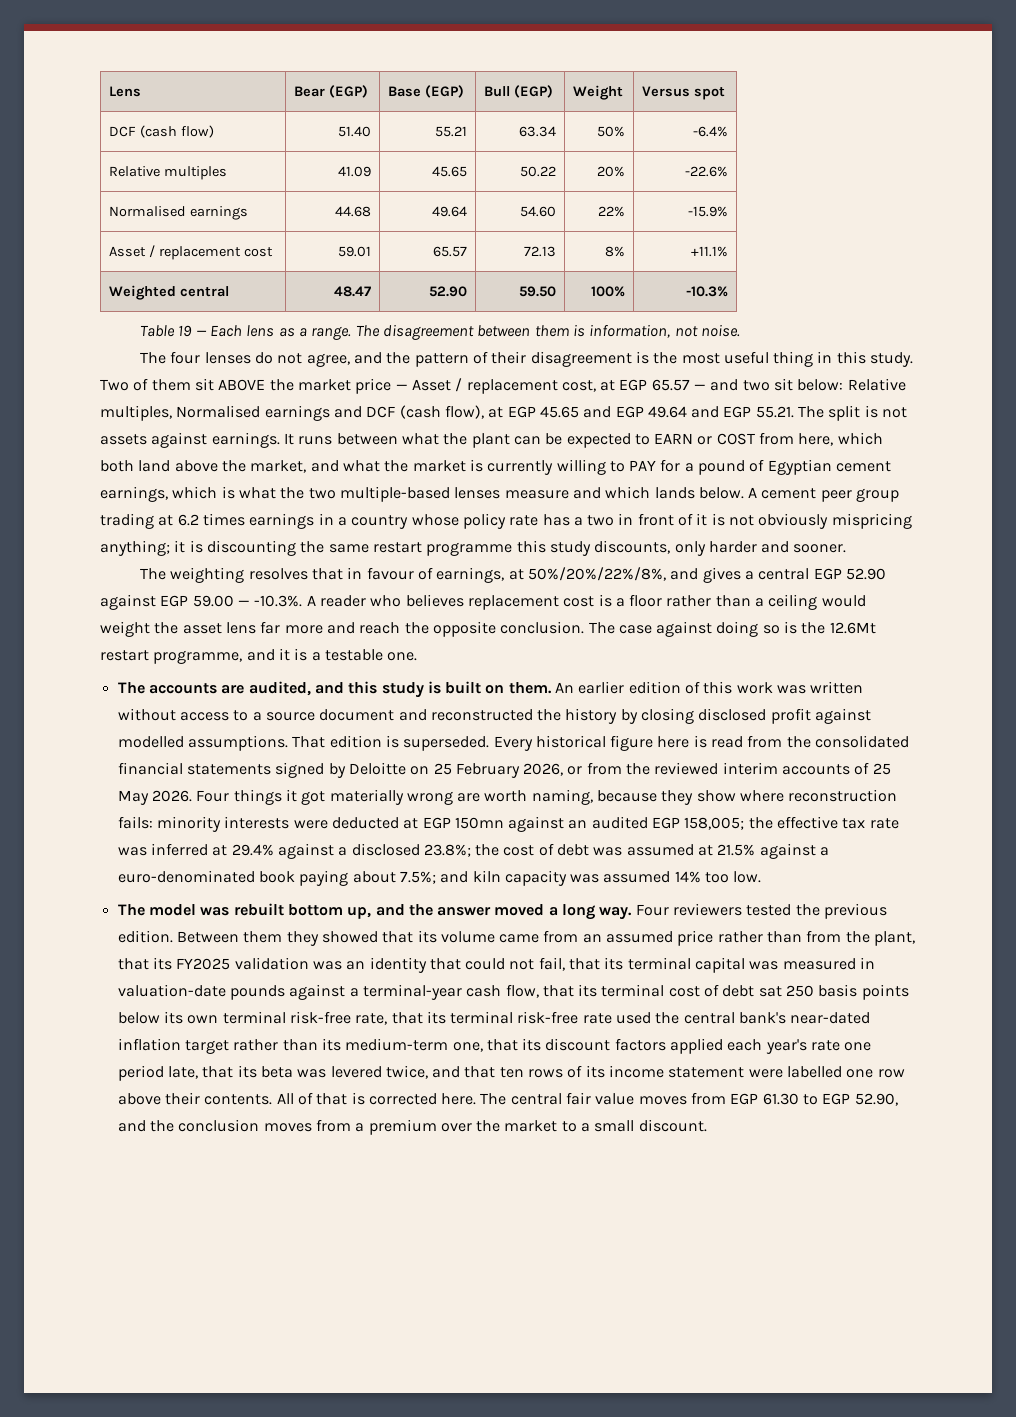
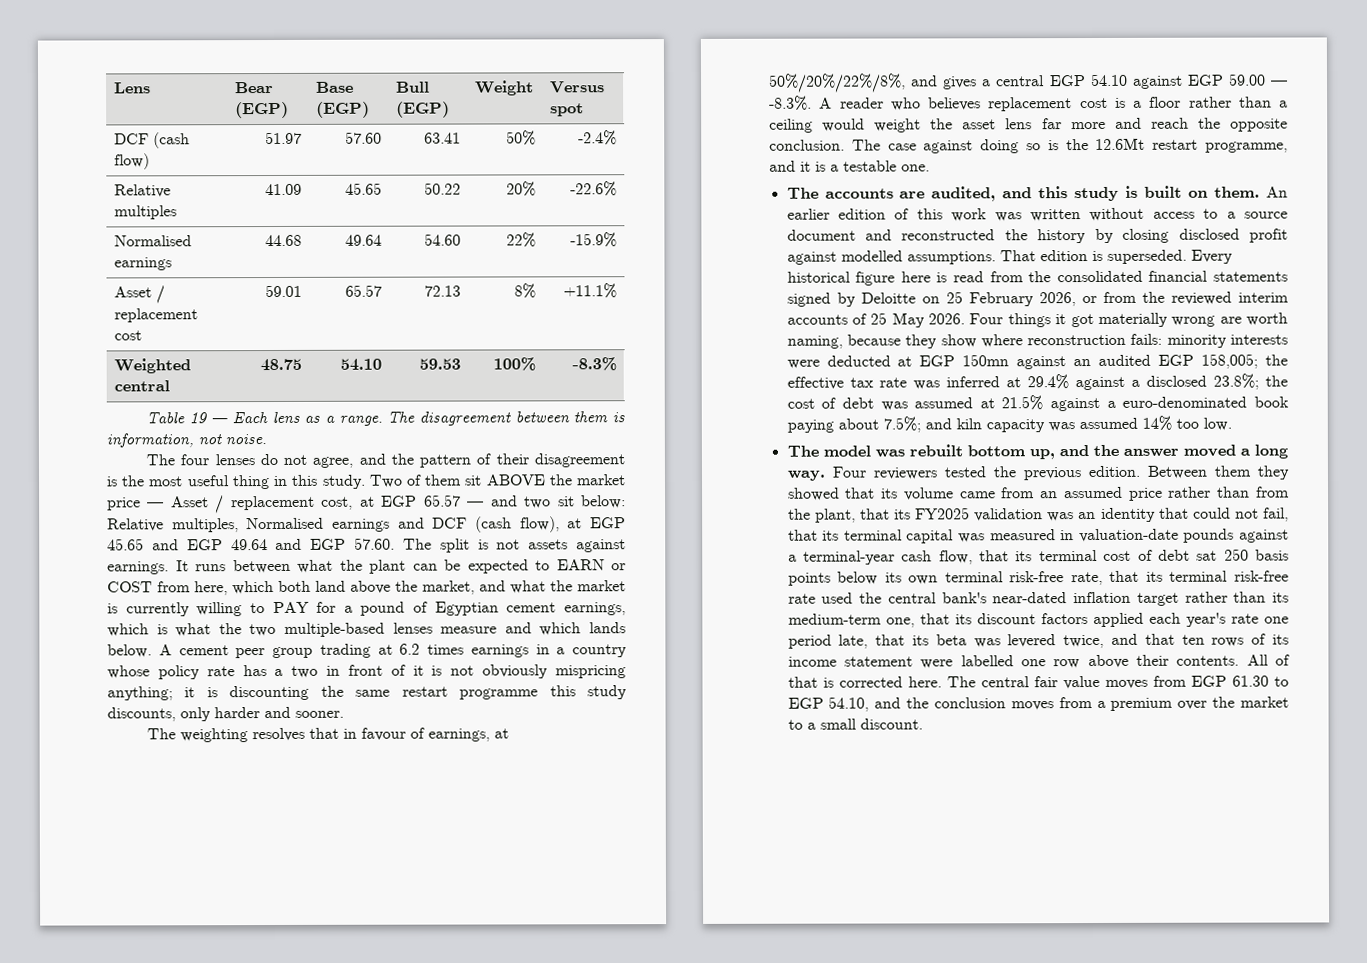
[337,126,371,137] [434,126,467,137] [518,126,556,137] 51.40 | 55.21 | 63.34 -> [265,131,303,145] [345,131,383,144] [424,132,462,144] 51.97 | 57.60 | 63.41
[692,126,728,137] -6.4% -> [578,130,618,146] -2.4%
[333,286,371,297] [428,286,467,297] [518,286,556,297] 48.47 | 52.90 | 59.50 -> [260,358,303,372] [340,358,383,371] [419,358,462,370] 48.75 | 54.10 | 59.53
[685,286,728,297] -10.3% -> [572,357,618,371] -8.3%
[755,406,794,418] 55.21. -> [354,537,395,550] 57.60.
[845,568,886,580] 52.90 -> [1090,73,1128,87] 54.10
[254,595,303,607] -10.3%. -> [769,95,812,111] -8.3%.
[854,1093,898,1106] 52.90, -> [828,696,870,712] 54.10,

